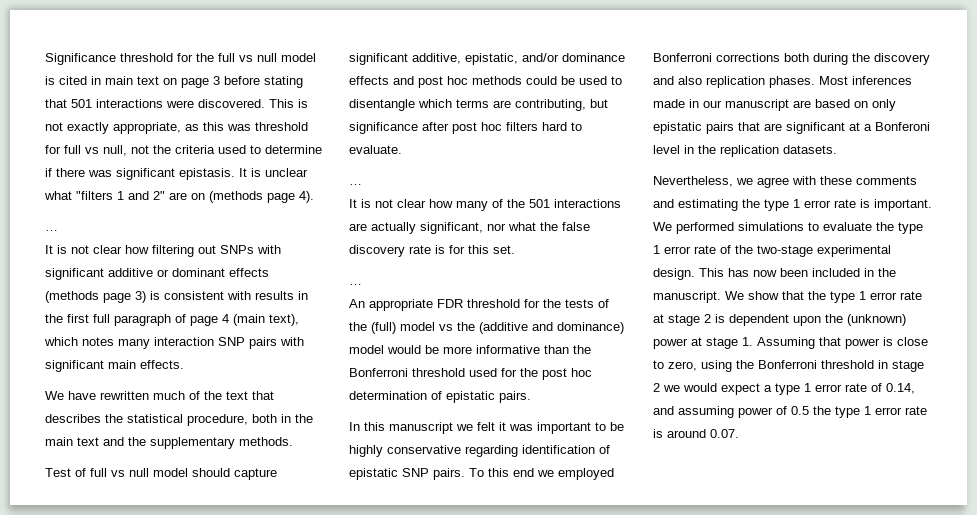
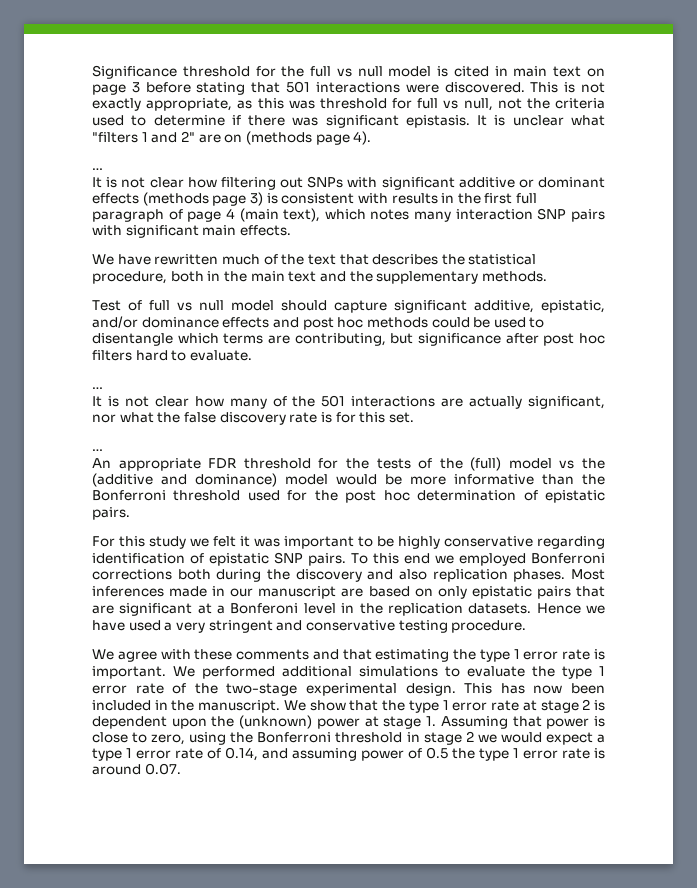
[349,422,453,434] In this manuscript -> [92,536,186,549] For this study
[653,176,753,187] // Nevertheless, we -> [536,603,606,614] [92,620,527,633] [92,649,114,660] Hence we have used a very stringent and conservative testing procedure. // We
(674, 203) none -> [342,649,372,660] that
(734, 228) none -> [282,666,352,677] additional

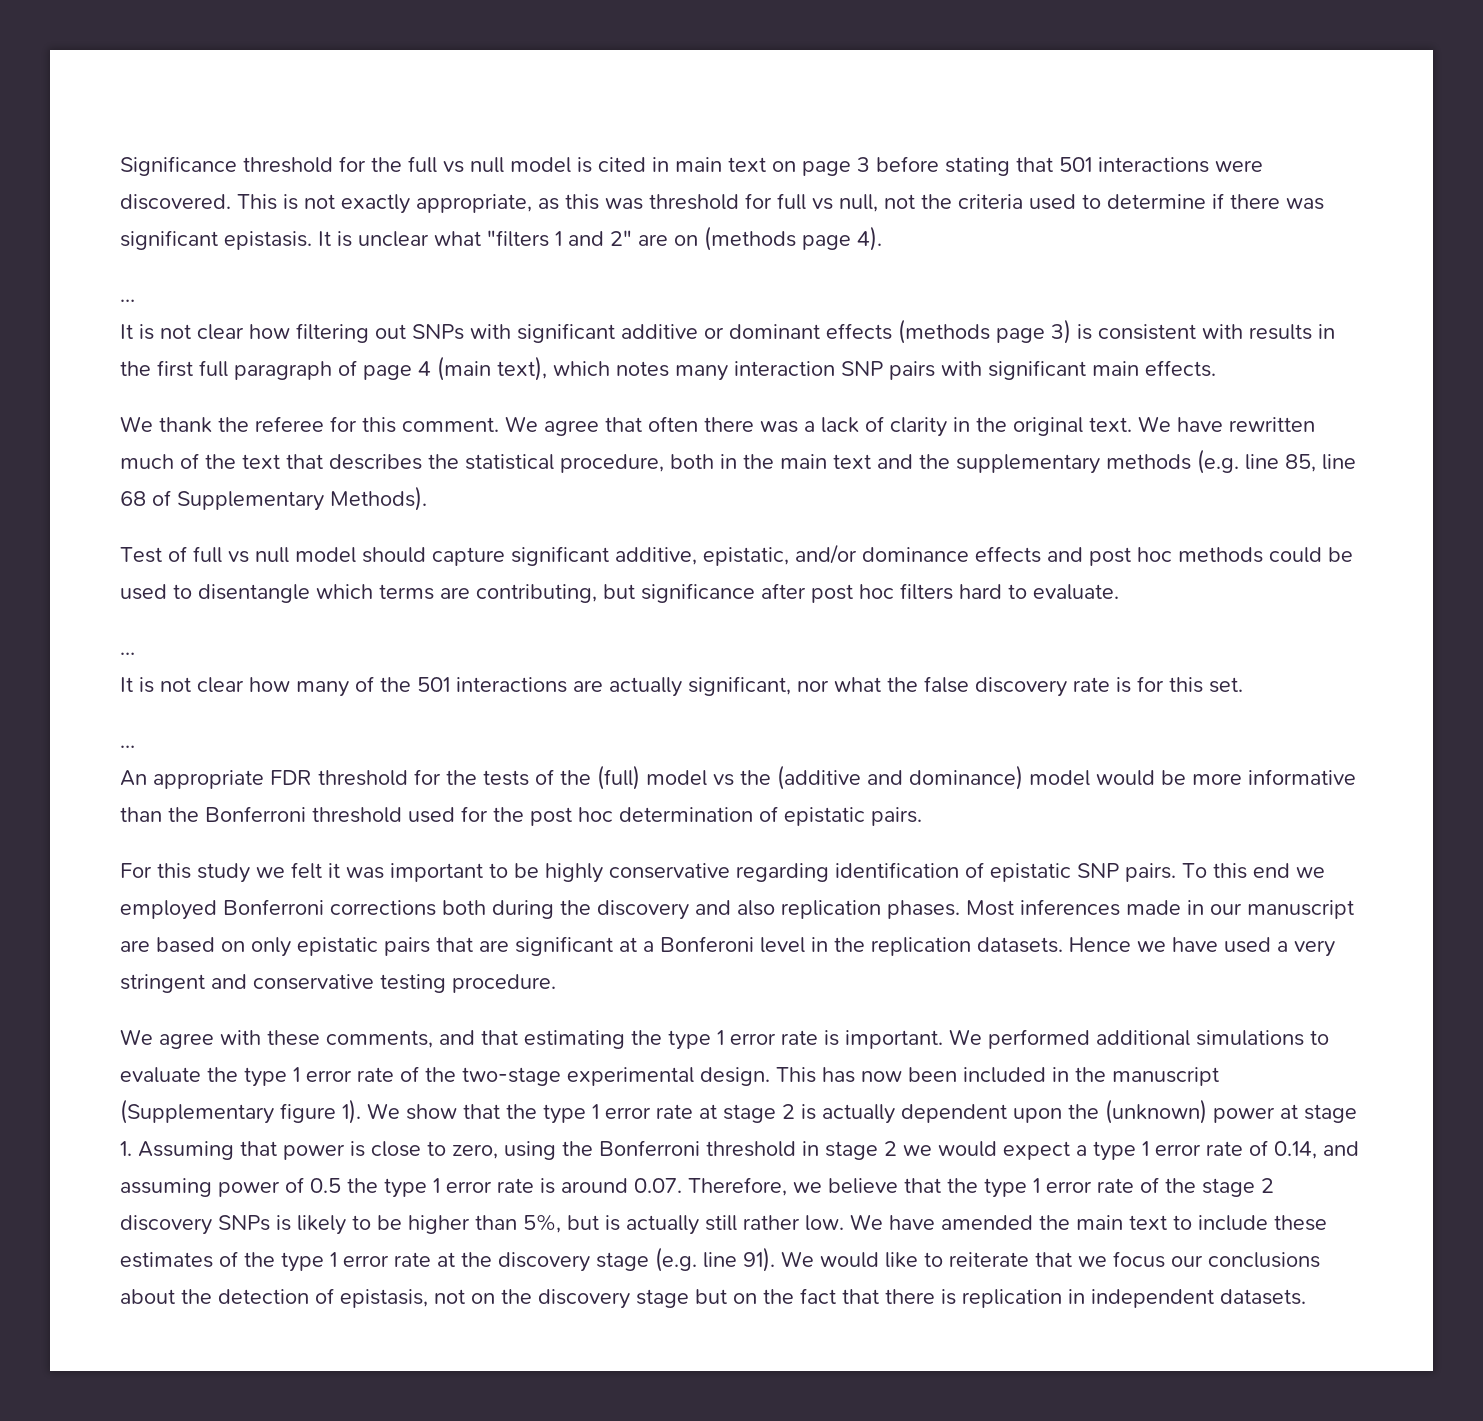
(114, 259) none -> [159,416,1171,437] thank the referee for this comment. We agree that often there was a lack of clarity in the original text. We
[481,271,547,282] methods. -> [1106,449,1356,474] [120,486,427,511] methods (e.g. line 85, line 68 of Supplementary Methods).
[236,649,310,660] comments -> [326,1030,433,1048] comments,
[198,700,281,713] manuscript. -> [1112,1067,1219,1086] [120,1099,361,1124] manuscript (Supplementary figure 1).
(606, 705) none -> [822,1104,895,1124] actually
(181, 769) none -> [688,1177,1274,1198] [120,1214,1327,1235] [120,1247,1320,1272] [120,1288,1306,1309] Therefore, we believe that the type 1 error rate of the stage 2 discovery SNPs is likely to be higher than 5%, but is actually still rather low. We have amended the main text to include these estimates of the type 1 error rate at the discovery stage (e.g. line 91). We would like to reiterate that we focus our conclusions about the detection of epistasis, not on the discovery stage but on the fact that there is replication in independent datasets.

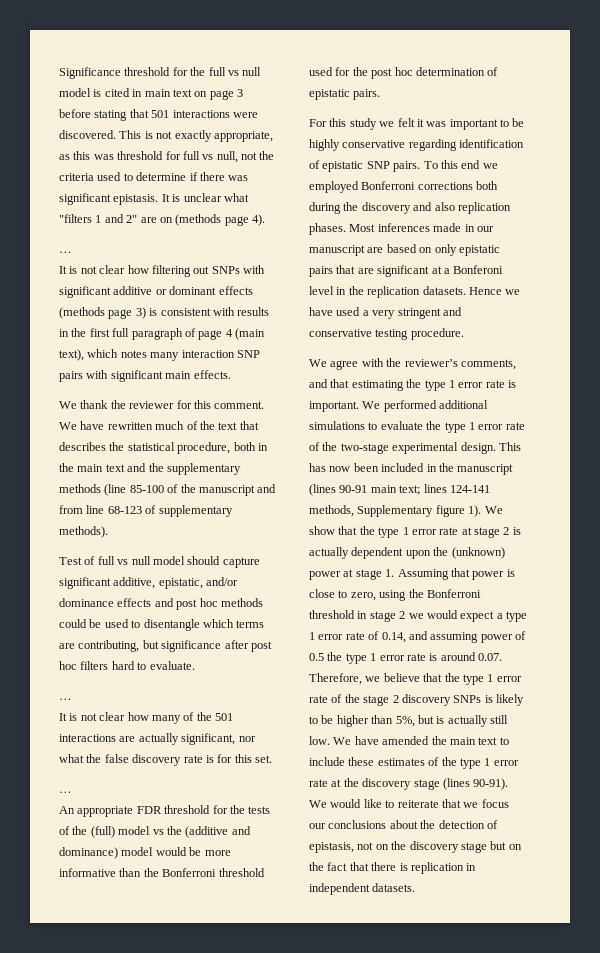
[255,416,324,432] referee -> [129,401,175,409] reviewer
[544,416,1171,437] agree that often there was a lack of clarity in the original text. We -> (77, 426) none
[1197,449,1356,474] [120,486,427,511] (e.g. line 85, line 68 of Supplementary Methods). -> [104,484,277,496] [59,505,233,517] [59,526,108,538] (line 85-100 of the manuscript and from line 68-123 of supplementary methods).
[267,1030,320,1046] these -> [386,358,458,367] the reviewer’s
[120,1099,274,1124] (Supplementary -> [309,484,490,496] [309,505,434,517] (lines 90-91 main text; lines 124-141 methods, Supplementary
[743,1215,800,1230] rather -> (508, 719) none
[655,1247,775,1272] (e.g. line 91). -> [442,778,509,790] (lines 90-91).

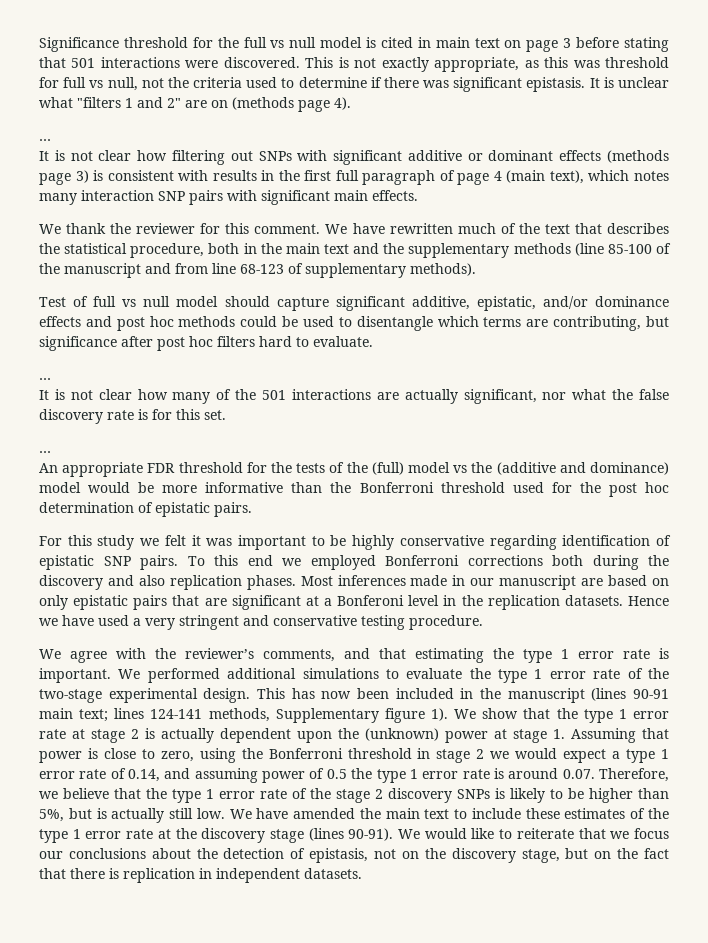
[460,842,487,853] stage -> [521,849,560,863] stage,

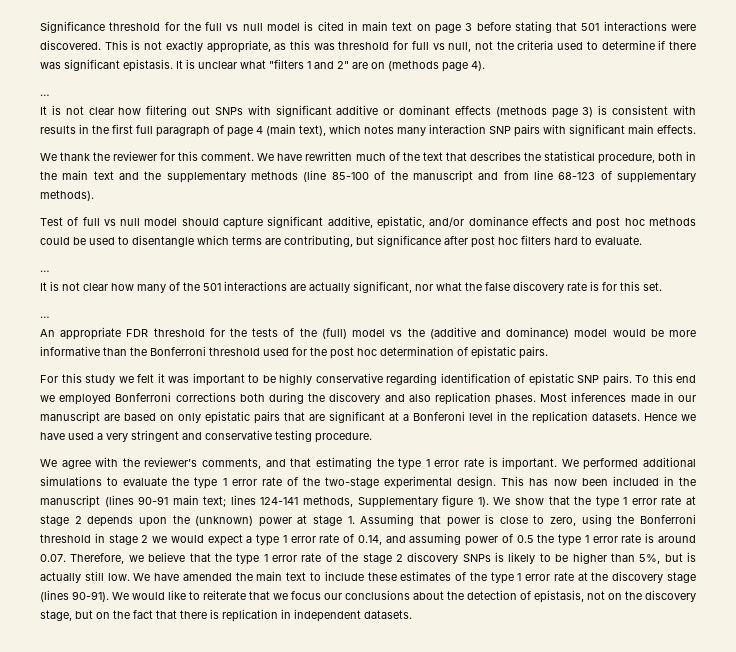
[145,728,291,743] is actually dependent -> [87,516,134,527] depends

